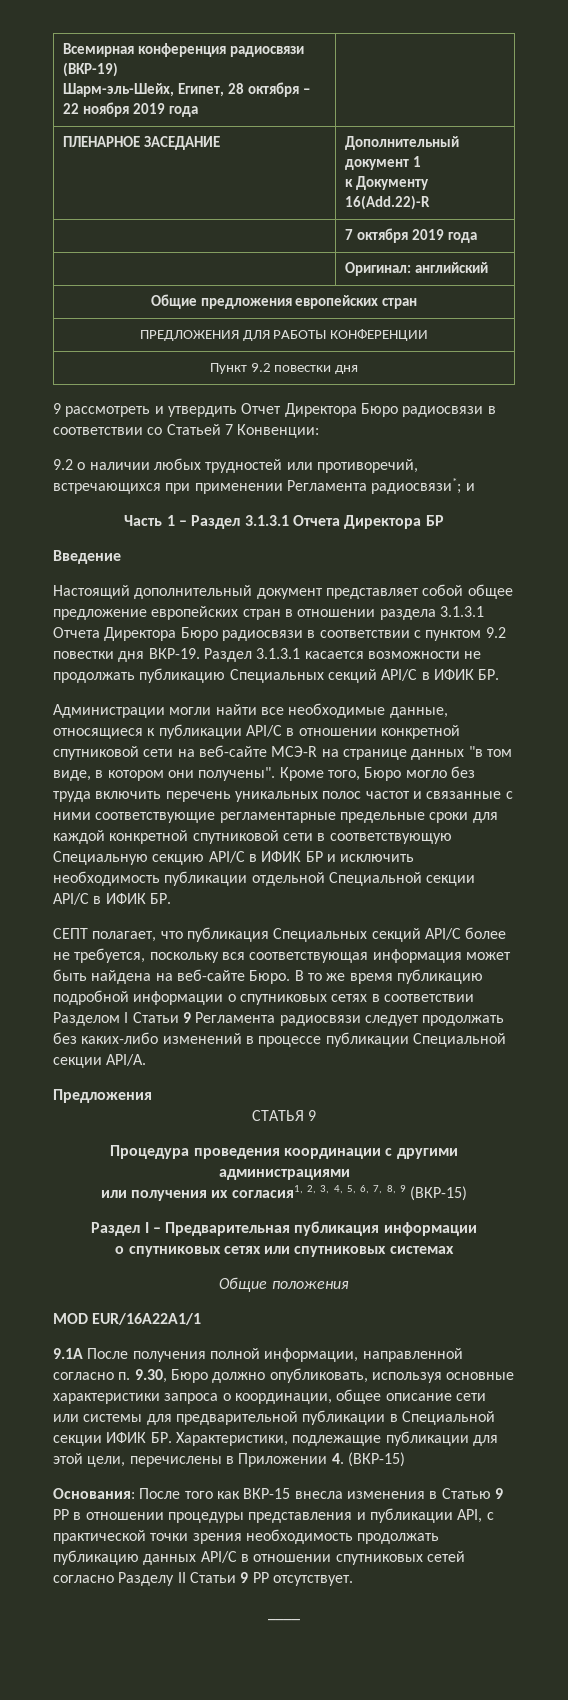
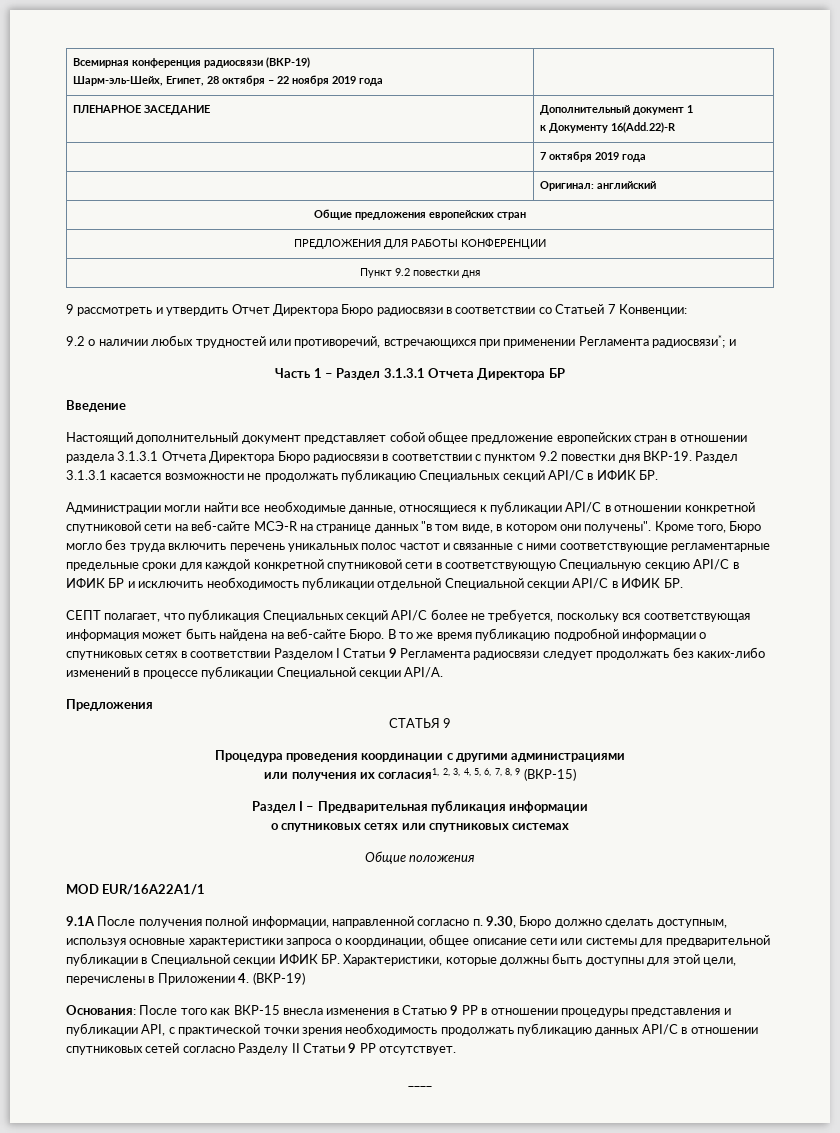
[269,1368,368,1383] опубликовать, -> [605,919,727,928] сделать доступным,
[292,1431,469,1446] подлежащие публикации -> [445,953,644,966] которые должны быть доступны
[347,1452,405,1467] (ВКР-15) -> [252,972,305,985] (ВКР-19)

